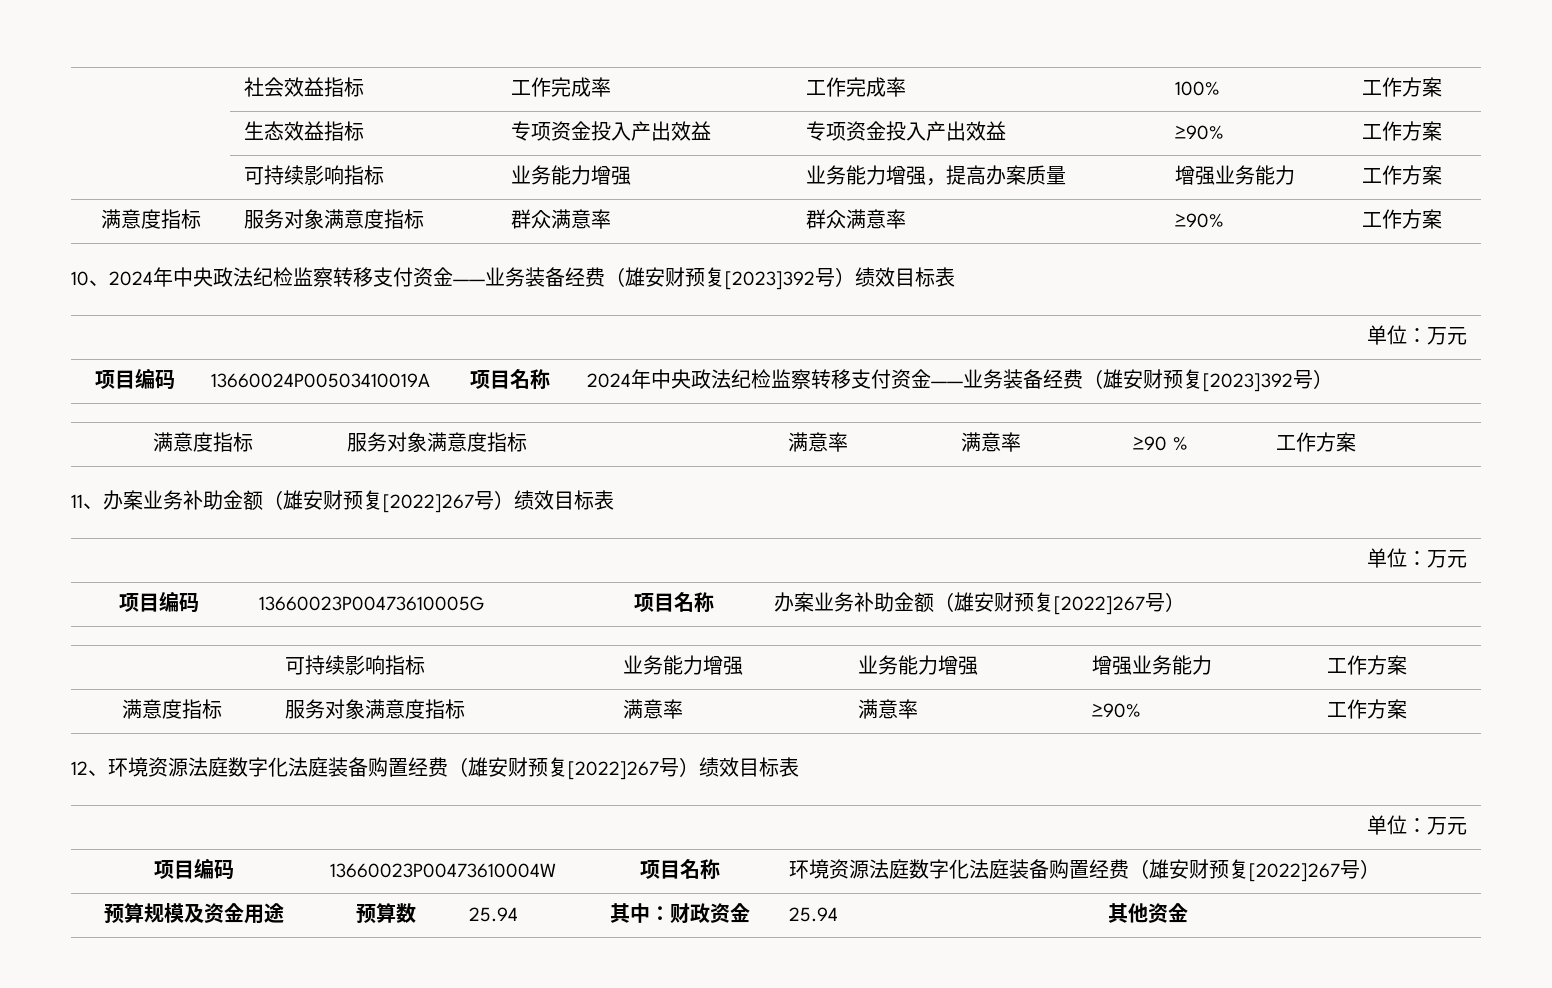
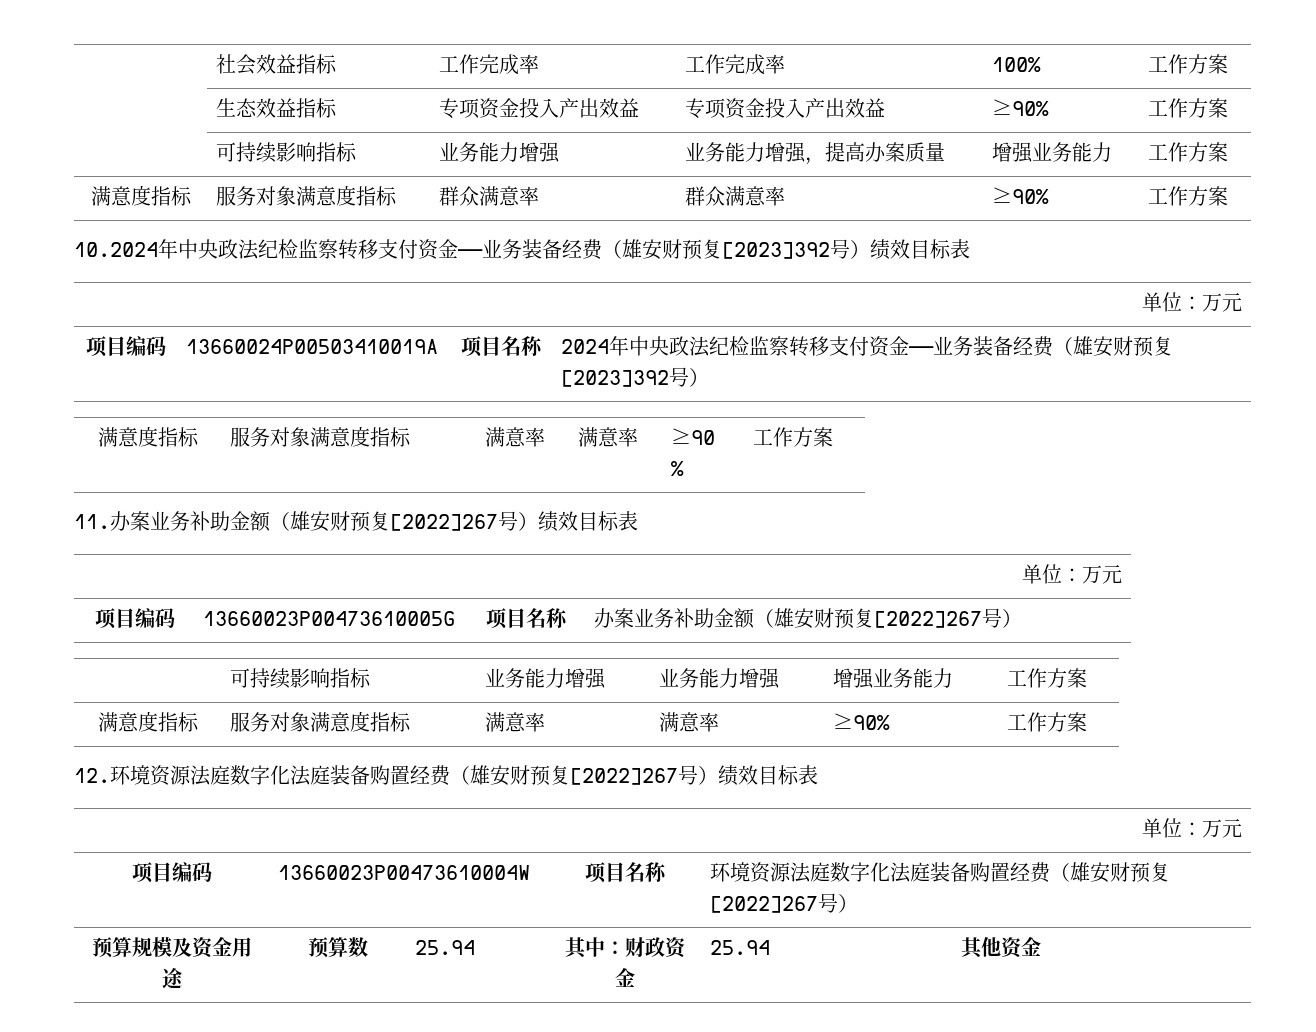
[71,271,153,286] 10、2024 -> [74,242,158,257] 10.2024
[71,494,103,509] 11、 -> [74,514,110,529] 11.
[71,761,108,776] 12、 -> [74,768,110,783] 12.

